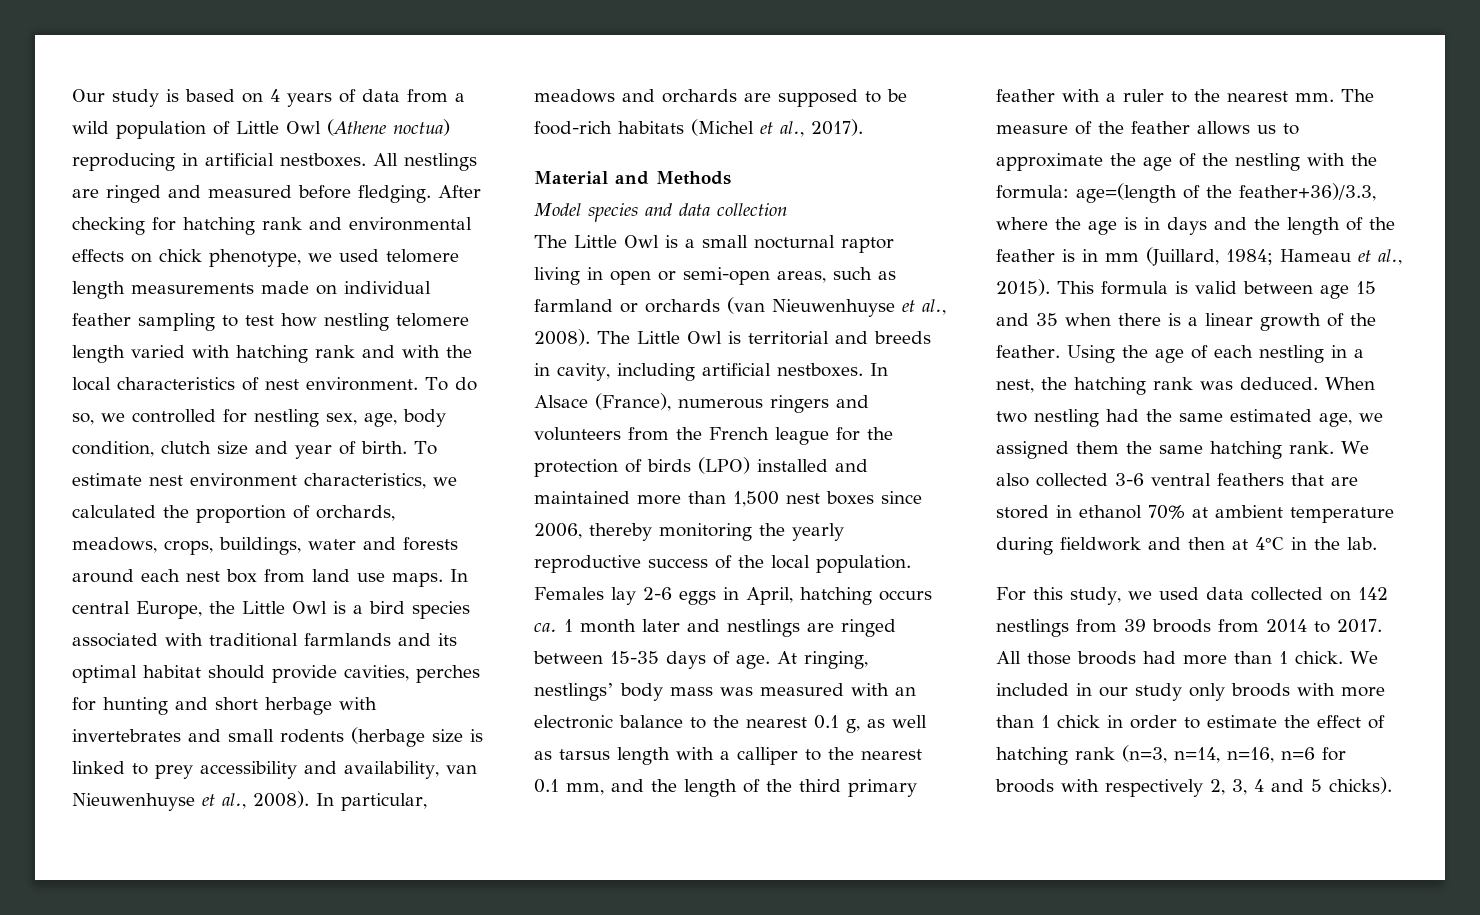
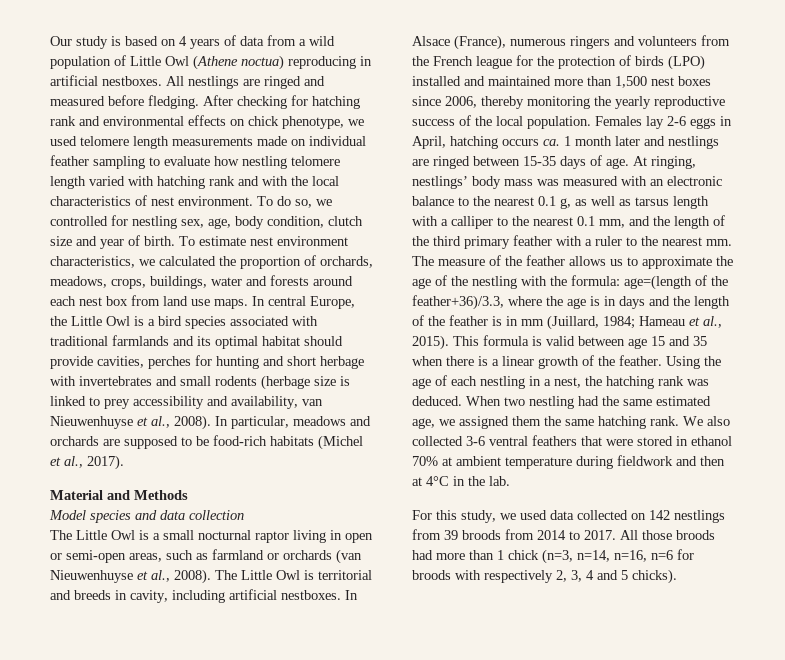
[245,315,274,326] test -> [164,156,210,166] evaluate
[1331,477,1358,486] are -> [606,439,633,446] were
[1295,651,1378,664] [996,683,1385,701] [996,715,1385,729] [996,747,1115,765] chick. We included in our study only broods with more than 1 chick in order to estimate the effect of hatching rank -> [508,550,539,560] chick

